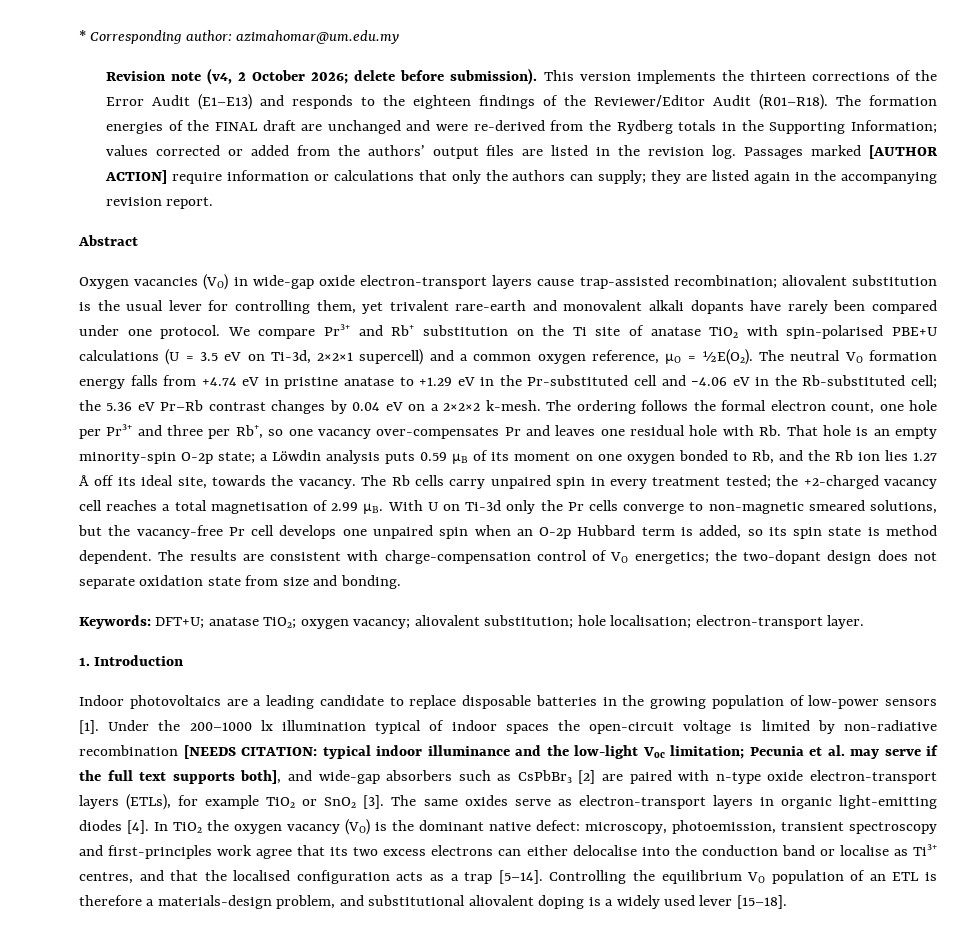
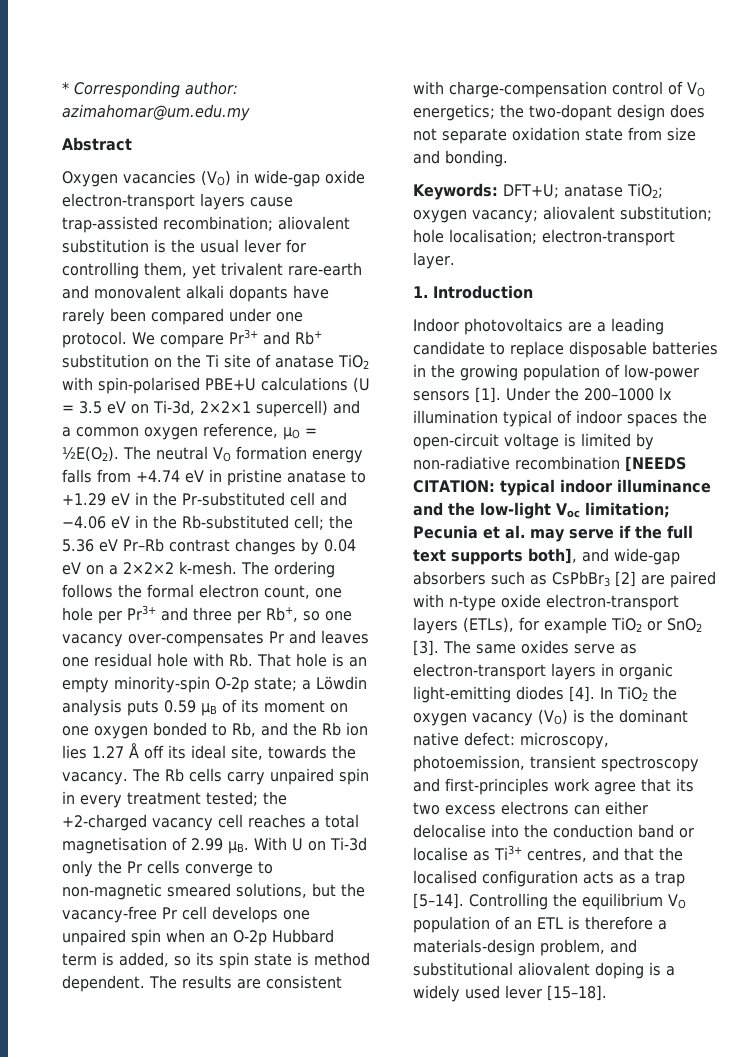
[105,68,938,85] [105,94,937,110] [105,120,937,134] [105,145,939,159] [104,170,938,184] [105,197,214,209] // Revision note (v4, 2 October 2026; delete before submission). This version implements the thirteen corrections of the Error Audit (E1–E13) and responds to the eighteen findings of the Reviewer/Editor Audit (R01–R18). The formation energies of the FINAL draft are unchanged and were re-derived from the Rydberg totals in the Supporting Information; values corrected or added from the authors’ output files are listed in the revision log. Passages marked [AUTHOR ACTION] require information or calculations that only the authors can supply; they are listed again in the accompanying revision report. -> (250, 112) none

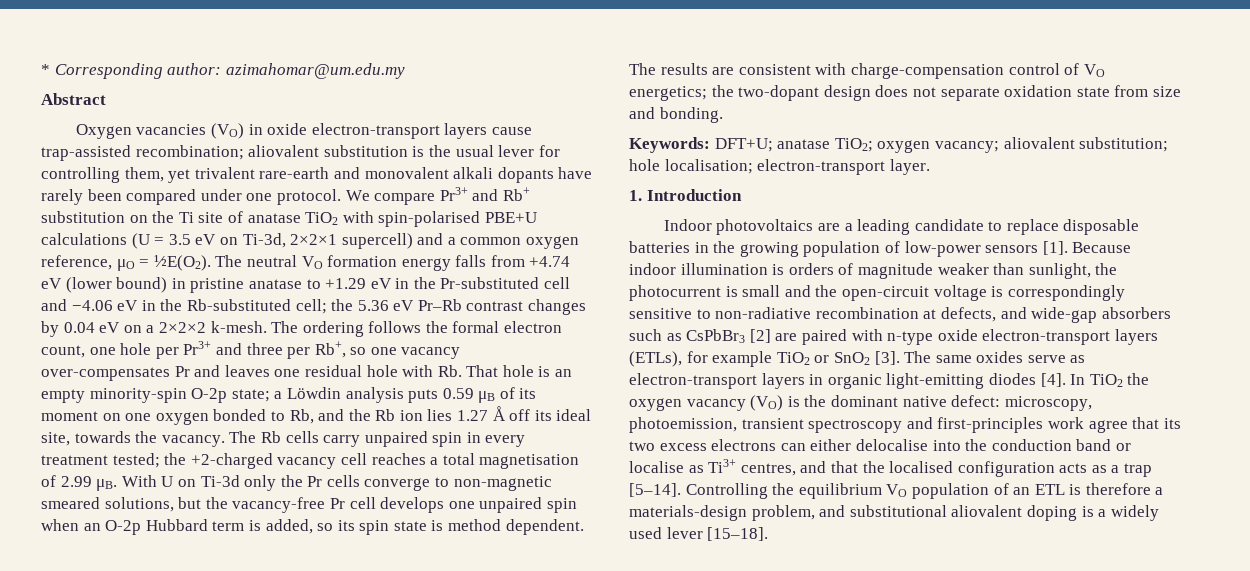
[254,170,320,187] wide-gap -> (263, 129) none
(204, 476) none -> [65,277,168,293] (lower bound)
[506,387,672,401] [413,410,707,427] [413,433,654,450] [413,456,686,472] [413,479,711,496] [413,502,670,519] [413,525,693,542] [413,548,577,565] Under the 200–1000 lx illumination typical of indoor spaces the open-circuit voltage is limited by non-radiative recombination [NEEDS CITATION: typical indoor illuminance and the low-light Voc limitation; Pecunia et al. may serve if the full text supports both], -> [1072,242,1132,253] [629,263,1118,279] [629,285,1125,301] [629,307,996,322] Because indoor illumination is orders of magnitude weaker than sunlight, the photocurrent is small and the open-circuit voltage is correspondingly sensitive to non-radiative recombination at defects,

